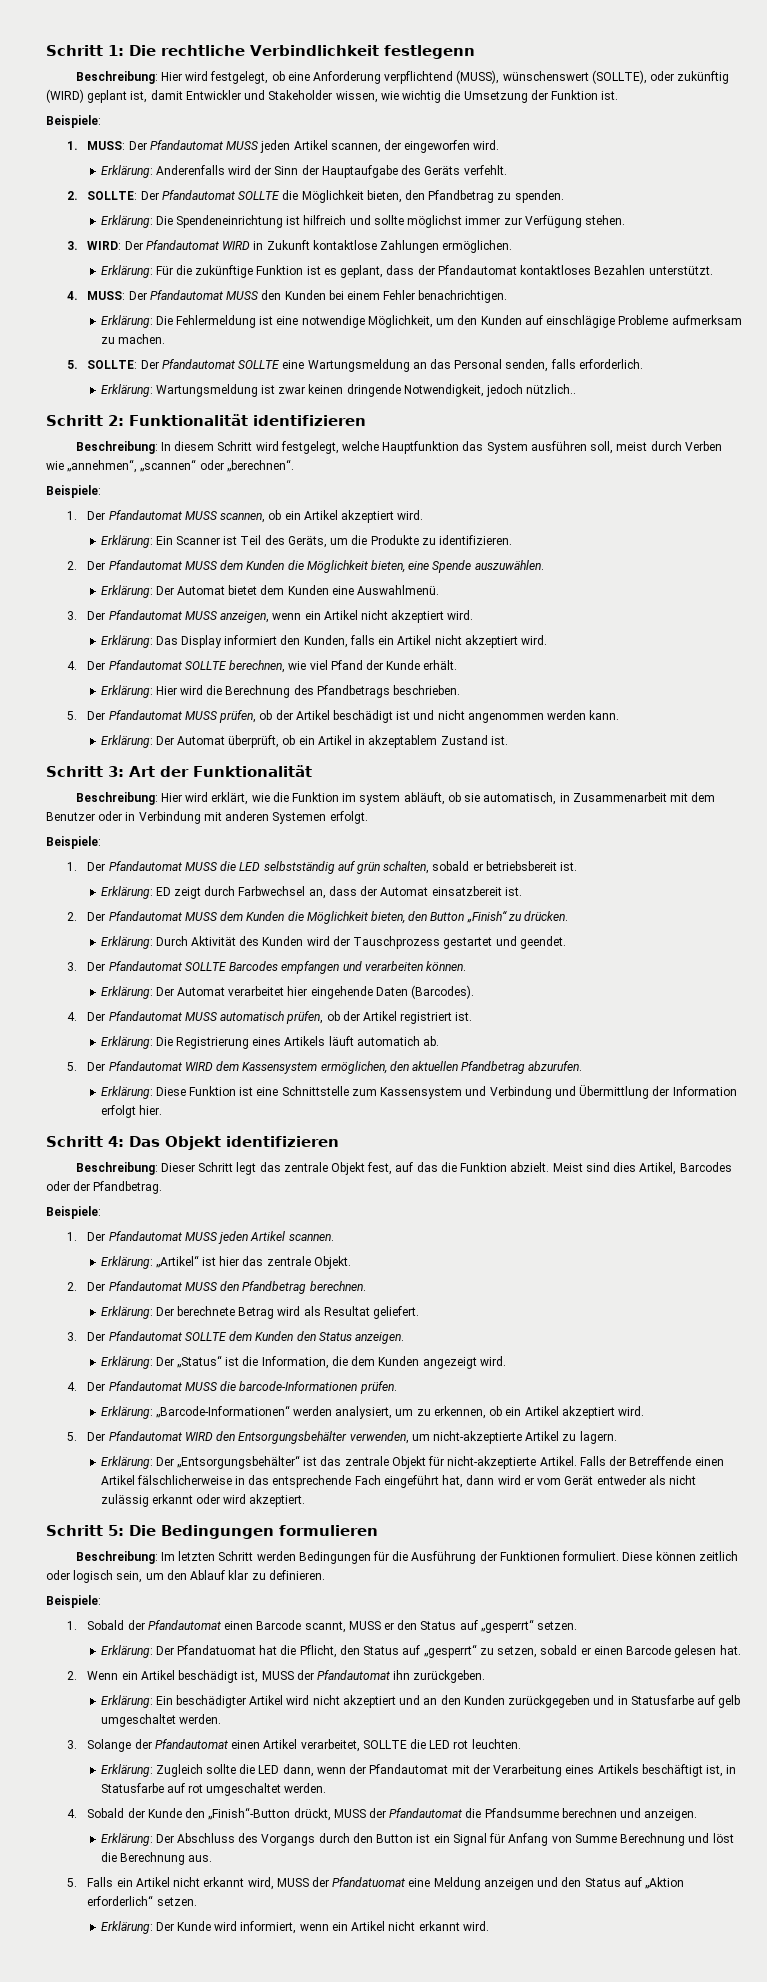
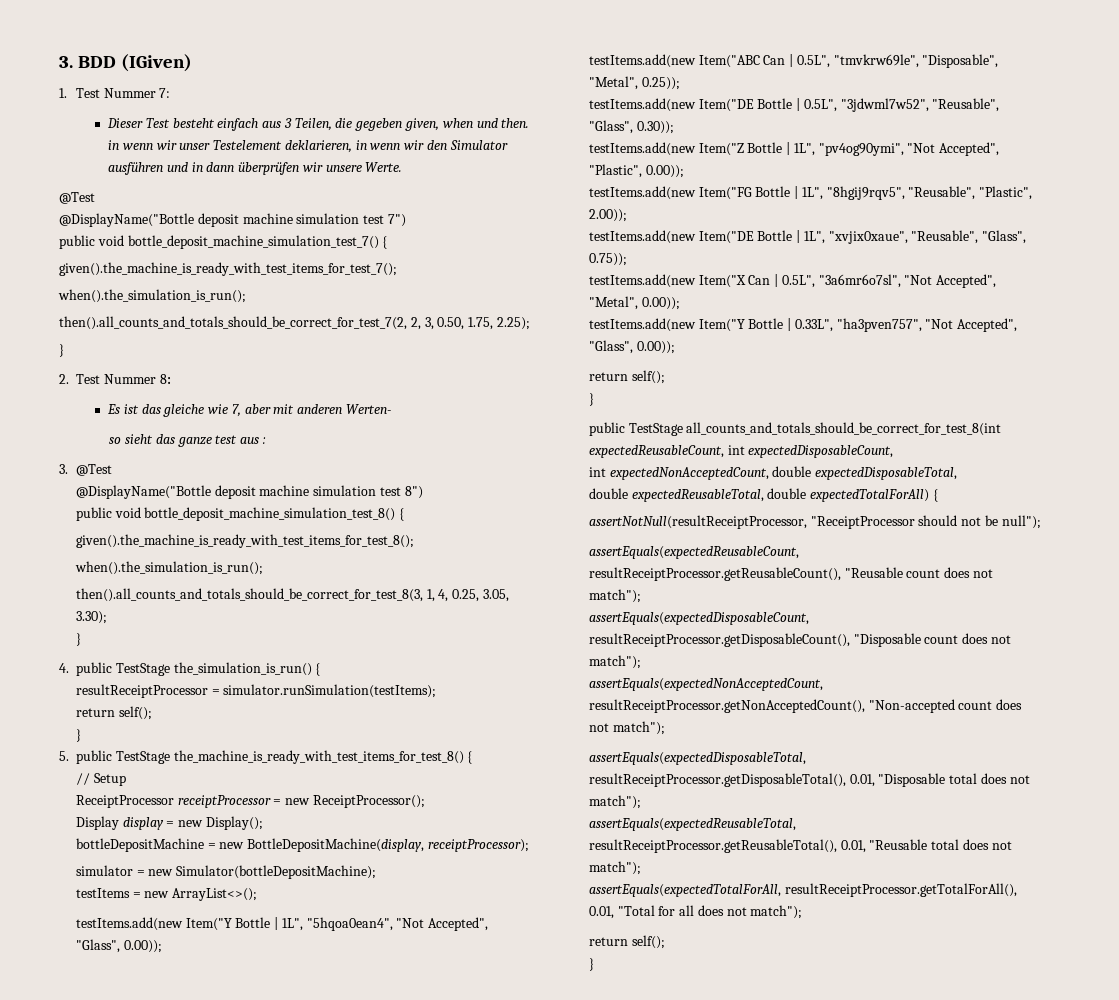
[46,45,475,59] [75,70,730,84] [46,89,619,103] [46,115,101,128] [66,140,500,153] [100,165,507,178] [66,190,564,203] [100,215,626,228] [66,240,513,253] [100,265,713,278] [66,290,508,303] [100,315,742,328] [100,334,165,344] [66,359,643,372] [100,384,577,397] [46,414,366,426] [75,441,722,454] [46,459,294,473] [46,485,101,498] [66,510,424,523] [100,535,513,548] [66,560,544,573] [100,585,440,598] [66,610,474,623] [100,635,548,648] [66,660,458,673] [100,685,461,698] [66,710,620,723] [100,735,508,748] [46,765,312,777] [75,792,716,805] [46,811,368,824] [46,836,101,849] [66,861,578,874] [100,886,522,899] [66,910,569,924] [100,936,566,949] [66,961,466,974] [100,985,475,999] [66,1011,473,1024] [100,1036,440,1049] [66,1061,583,1074] [100,1085,737,1099] [100,1105,162,1118] [46,1136,339,1150] [75,1162,732,1175] [46,1181,163,1194] [46,1206,101,1219] [66,1231,334,1244] [100,1255,351,1269] [66,1281,366,1294] [100,1306,420,1319] [66,1331,404,1344] [100,1355,506,1369] [66,1381,397,1394] [100,1405,645,1419] [66,1431,617,1444] [100,1455,724,1469] [100,1475,697,1488] [100,1494,306,1507] [46,1525,378,1539] [75,1551,738,1564] [46,1570,325,1583] [46,1595,101,1608] [66,1619,578,1633] [100,1644,741,1658] [66,1670,486,1683] [100,1695,741,1708] [100,1714,221,1727] [66,1739,521,1752] [100,1764,737,1777] [100,1783,327,1796] [66,1807,698,1821] [100,1833,734,1846] [100,1852,212,1865] [66,1877,685,1890] [87,1895,197,1906] [100,1921,489,1934] Schritt 1: Die rechtliche Verbindlichkeit festlegenn // Beschreibung: Hier wird festgelegt, ob eine Anforderung verpflichtend (MUSS), wünschenswert (SOLLTE), oder zukünftig (WIRD) geplant ist, damit Entwickler und Stakeholder wissen, wie wichtig die Umsetzung der Funktion ist. // Beispiele: // 1. MUSS: Der Pfandautomat MUSS jeden Artikel scannen, der eingeworfen wird. // Erklärung: Anderenfalls wird der Sinn der Hauptaufgabe des Geräts verfehlt. // 2. SOLLTE: Der Pfandautomat SOLLTE die Möglichkeit bieten, den Pfandbetrag zu spenden. // Erklärung: Die Spendeneinrichtung ist hilfreich und sollte möglichst immer zur Verfügung stehen. // 3. WIRD: Der Pfandautomat WIRD in Zukunft kontaktlose Zahlungen ermöglichen. // Erklärung: Für die zukünftige Funktion ist es geplant, dass der Pfandautomat kontaktloses Bezahlen unterstützt. // 4. MUSS: Der Pfandautomat MUSS den Kunden bei einem Fehler benachrichtigen. // Erklärung: Die Fehlermeldung ist eine notwendige Möglichkeit, um den Kunden auf einschlägige Probleme aufmerksam zu machen. // 5. SOLLTE: Der Pfandautomat SOLLTE eine Wartungsmeldung an das Personal senden, falls erforderlich. // Erklärung: Wartungsmeldung ist zwar keinen dringende Notwendigkeit, jedoch nützlich.. // Schritt 2: Funktionalität identifizieren // Beschreibung: In diesem Schritt wird festgelegt, welche Hauptfunktion das System ausführen soll, meist durch Verben wie „annehmen“, „scannen“ oder „berechnen“. // Beispiele: // 1. Der Pfandautomat MUSS scannen, ob ein Artikel akzeptiert wird. // Erklärung: Ein Scanner ist Teil des Geräts, um die Produkte zu identifizieren. // 2. Der Pfandautomat MUSS dem Kunden die Möglichkeit bieten, eine Spende auszuwählen. // Erklärung: Der Automat bietet dem Kunden eine Auswahlmenü. // 3. Der Pfandautomat MUSS anzeigen, wenn ein Artikel nicht akzeptiert wird. // Erklärung: Das Display informiert den Kunden, falls ein Artikel nicht akzeptiert wird. // 4. Der Pfandautomat SOLLTE berechnen, wie viel Pfand der Kunde erhält. // Erklärung: Hier wird die Berechnung des Pfandbetrags beschrieben. // 5. Der Pfandautomat MUSS prüfen, ob der Artikel beschädigt ist und nicht angenommen werden kann. // Erklärung: Der Automat überprüft, ob ein Artikel in akzeptablem Zustand ist. // Schritt 3: Art der Funktionalität // Beschreibung: Hier wird erklärt, wie die Funktion im system abläuft, ob sie automatisch, in Zusammenarbeit mit dem Benutzer oder in Verbindung mit anderen Systemen erfolgt. // Beispiele: // 1. Der Pfandautomat MUSS die LED selbstständig auf grün schalten, sobald er betriebsbereit ist. // Erklärung: ED zeigt durch Farbwechsel an, dass der Automat einsatzbereit ist. // 2. Der Pfandautomat MUSS dem Kunden die Möglichkeit bieten, den Button „Finish“ zu drücken. // Erklärung: Durch Aktivität des Kunden wird der Tauschprozess gestartet und geendet. // 3. Der Pfandautomat SOLLTE Barcodes empfangen und verarbeiten können. // Erklärung: Der Automat verarbeitet hier eingehende Daten (Barcodes). // 4. Der Pfandautomat MUSS automatisch prüfen, ob der Artikel registriert ist. // Erklärung: Die Registrierung eines Artikels läuft automatich ab. // 5. Der Pfandautomat WIRD dem Kassensystem ermöglichen, den aktuellen Pfandbetrag abzurufen. // Erklärung: Diese Funktion ist eine Schnittstelle zum Kassensystem und Verbindung und Übermittlung der Information erfolgt hier. // Schritt 4: Das Objekt identifizieren // Beschreibung: Dieser Schritt legt das zentrale Objekt fest, auf das die Funktion abzielt. Meist sind dies Artikel, Barcodes oder der Pfandbetrag. // Beispiele: // 1. Der Pfandautomat MUSS jeden Artikel scannen. // Erklärung: „Artikel“ ist hier das zentrale Objekt. // 2. Der Pfandautomat MUSS den Pfandbetrag berechnen. // Erklärung: Der berechnete Betrag wird als Resultat geliefert. // 3. Der Pfandautomat SOLLTE dem Kunden den Status anzeigen. // Erklärung: Der „Status“ ist die Information, die dem Kunden angezeigt wird. // 4. Der Pfandautomat MUSS die barcode-Informationen prüfen. // Erklärung: „Barcode-Informationen“ werden analysiert, um zu erkennen, ob ein Artikel akzeptiert wird. // 5. Der Pfandautomat WIRD den Entsorgungsbehälter verwenden, um nicht-akzeptierte Artikel zu lagern. // Erklärung: Der „Entsorgungsbehälter“ ist das zentrale Objekt für nicht-akzeptierte Artikel. Falls der Betreffende einen Artikel fälschlicherweise in das entsprechende Fach eingeführt hat, dann wird er vom Gerät entweder als nicht zulässig erkannt oder wird akzeptiert. // Schritt 5: Die Bedingungen formulieren // Beschreibung: Im letzten Schritt werden Bedingungen für die Ausführung der Funktionen formuliert. Diese können zeitlich oder logisch sein, um den Ablauf klar zu definieren. // Beispiele: // 1. Sobald der Pfandautomat einen Barcode scannt, MUSS er den Status auf „gesperrt“ setzen. // Erklärung: Der Pfandatuomat hat die Pflicht, den Status auf „gesperrt“ zu setzen, sobald er einen Barcode gelesen hat. // 2. Wenn ein Artikel beschädigt ist, MUSS der Pfandautomat ihn zurückgeben. // Erklärung: Ein beschädigter Artikel wird nicht akzeptiert und an den Kunden zurückgegeben und in Statusfarbe auf gelb umgeschaltet werden. // 3. Solange der Pfandautomat einen Artikel verarbeitet, SOLLTE die LED rot leuchten. // Erklärung: Zugleich sollte die LED dann, wenn der Pfandautomat mit der Verarbeitung eines Artikels beschäftigt ist, in Statusfarbe auf rot umgeschaltet werden. // 4. Sobald der Kunde den „Finish“-Button drückt, MUSS der Pfandautomat die Pfandsumme berechnen und anzeigen. // Erklärung: Der Abschluss des Vorgangs durch den Button ist ein Signal für Anfang von Summe Berechnung und löst die Berechnung aus. // 5. Falls ein Artikel nicht erkannt wird, MUSS der Pfandatuomat eine Meldung anzeigen und den Status auf „Aktion erforderlich“ setzen. // Erklärung: Der Kunde wird informiert, wenn ein Artikel nicht erkannt wird. -> [59,54,193,72] [59,88,171,98] [106,118,530,131] [107,140,508,153] [107,162,403,175] [59,192,95,204] [59,213,406,227] [59,235,388,249] [59,262,397,276] [58,289,246,303] [59,316,530,330] [59,344,64,357] [59,374,171,384] [106,404,391,417] [109,434,267,447] [59,464,112,476] [75,485,423,499] [75,507,405,521] [75,534,414,548] [74,561,263,575] [75,588,509,602] [75,611,107,624] [75,633,81,646] [59,662,321,676] [75,684,437,698] [75,706,152,720] [75,729,81,742] [59,750,473,764] [75,773,126,786] [75,795,425,808] [75,816,263,830] [75,838,529,852] [75,865,377,879] [75,888,258,901] [75,917,489,931] [75,939,162,953] [588,54,999,68] [588,76,680,90] [588,98,1000,112] [588,120,674,134] [588,142,1000,156] [588,164,684,178] [588,186,1033,200] [588,209,627,222] [588,230,1027,244] [588,253,627,266] [588,274,997,288] [588,296,680,310] [588,318,1018,332] [588,340,675,354] [588,370,665,384] [588,393,594,406] [588,422,1002,436] [588,445,894,458] [588,466,958,480] [588,488,938,502] [588,515,1041,529] [588,546,799,559] [588,567,993,581] [588,589,641,603] [588,612,809,625] [588,633,1011,647] [588,655,641,669] [588,678,823,691] [588,699,1023,713] [588,721,665,735] [588,752,806,765] [588,773,1030,787] [588,795,641,809] [588,818,796,831] [588,839,1012,853] [588,861,641,875] [588,883,1017,897] [588,905,803,919] [588,935,665,949] [588,958,594,971] 3. BDD (IGiven) // 1. Test Nummer 7: // Dieser Test besteht einfach aus 3 Teilen, die gegeben given, when und then. in wenn wir unser Testelement deklarieren, in wenn wir den Simulator ausführen und in dann überprüfen wir unsere Werte. // @Test // @DisplayName("Bottle deposit machine simulation test 7") // public void bottle_deposit_machine_simulation_test_7() { // given().the_machine_is_ready_with_test_items_for_test_7(); // when().the_simulation_is_run(); // then().all_counts_and_totals_should_be_correct_for_test_7(2, 2, 3, 0.50, 1.75, 2.25); // } // 2. Test Nummer 8: // Es ist das gleiche wie 7, aber mit anderen Werten- // so sieht das ganze test aus : // 3. @Test // @DisplayName("Bottle deposit machine simulation test 8") // public void bottle_deposit_machine_simulation_test_8() { // given().the_machine_is_ready_with_test_items_for_test_8(); // when().the_simulation_is_run(); // then().all_counts_and_totals_should_be_correct_for_test_8(3, 1, 4, 0.25, 3.05, 3.30); // } // 4. public TestStage the_simulation_is_run() { // resultReceiptProcessor = simulator.runSimulation(testItems); // return self(); // } // 5. public TestStage the_machine_is_ready_with_test_items_for_test_8() { // // Setup // ReceiptProcessor receiptProcessor = new ReceiptProcessor(); // Display display = new Display(); // bottleDepositMachine = new BottleDepositMachine(display, receiptProcessor); // simulator = new Simulator(bottleDepositMachine); // testItems = new ArrayList<>(); // testItems.add(new Item("Y Bottle | 1L", "5hqoa0ean4", "Not Accepted", "Glass", 0.00)); // testItems.add(new Item("ABC Can | 0.5L", "tmvkrw69le", "Disposable", "Metal", 0.25)); // testItems.add(new Item("DE Bottle | 0.5L", "3jdwml7w52", "Reusable", "Glass", 0.30)); // testItems.add(new Item("Z Bottle | 1L", "pv4og90ymi", "Not Accepted", "Plastic", 0.00)); // testItems.add(new Item("FG Bottle | 1L", "8hgij9rqv5", "Reusable", "Plastic", 2.00)); // testItems.add(new Item("DE Bottle | 1L", "xvjix0xaue", "Reusable", "Glass", 0.75)); // testItems.add(new Item("X Can | 0.5L", "3a6mr6o7sl", "Not Accepted", "Metal", 0.00)); // testItems.add(new Item("Y Bottle | 0.33L", "ha3pven757", "Not Accepted", "Glass", 0.00)); // return self(); // } // public TestStage all_counts_and_totals_should_be_correct_for_test_8(int expectedReusableCount, int expectedDisposableCount, // int expectedNonAcceptedCount, double expectedDisposableTotal, // double expectedReusableTotal, double expectedTotalForAll) { // assertNotNull(resultReceiptProcessor, "ReceiptProcessor should not be null"); // assertEquals(expectedReusableCount, resultReceiptProcessor.getReusableCount(), "Reusable count does not match"); // assertEquals(expectedDisposableCount, resultReceiptProcessor.getDisposableCount(), "Disposable count does not match"); // assertEquals(expectedNonAcceptedCount, resultReceiptProcessor.getNonAcceptedCount(), "Non-accepted count does not match"); // assertEquals(expectedDisposableTotal, resultReceiptProcessor.getDisposableTotal(), 0.01, "Disposable total does not match"); // assertEquals(expectedReusableTotal, resultReceiptProcessor.getReusableTotal(), 0.01, "Reusable total does not match"); // assertEquals(expectedTotalForAll, resultReceiptProcessor.getTotalForAll(), 0.01, "Total for all does not match"); // return self(); // }

